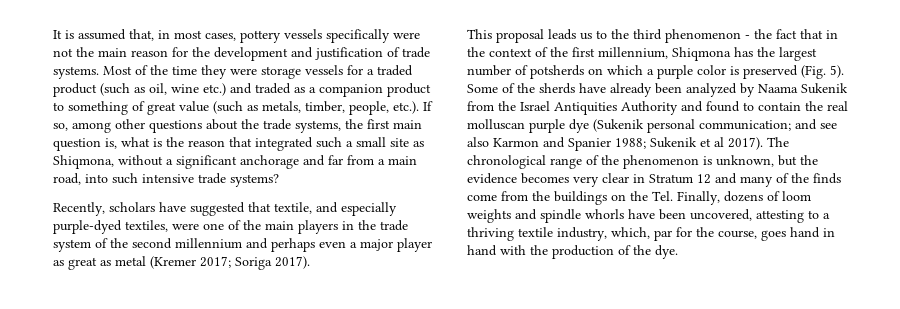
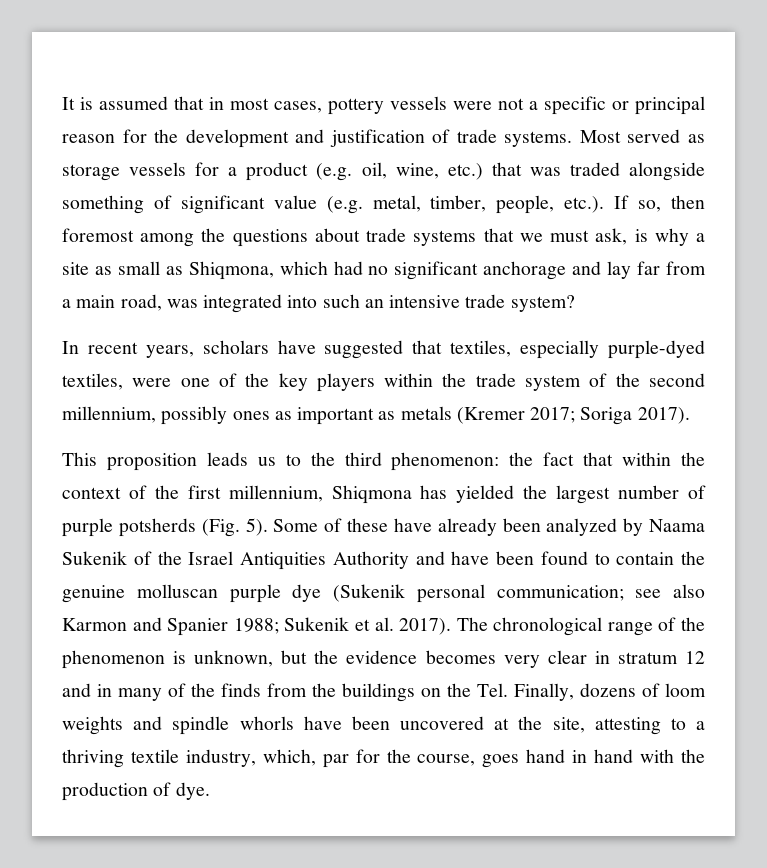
[129,29,154,41] that, -> [174,96,204,110] that
[326,29,390,43] specifically -> (447, 103) none
[76,47,127,57] the main -> [529,96,705,115] a specific or principal
[135,65,413,79] [53,83,431,97] [53,101,301,115] of the time they were storage vessels for a traded product (such as oil, wine etc.) and traded as a companion product to something of great value (such as metals, -> [627,129,705,143] [62,162,705,181] [62,195,421,214] served as storage vessels for a product (e.g. oil, wine, etc.) that was traded alongside something of significant value (e.g. metal,
[72,119,422,133] [53,137,424,151] [53,155,173,169] among other questions about the trade systems, the first main question is, what is the reason that integrated such a small site as Shiqmona, without a -> [671,195,705,209] [62,228,706,247] [62,261,389,280] then foremost among the questions about trade systems that we must ask, is why a site as small as Shiqmona, which had no
(325, 160) none -> [607,261,632,279] lay
(81, 179) none -> [166,294,283,313] was integrated
(138, 178) none -> [364,299,384,308] an
[230,174,279,187] [53,202,105,216] systems? // Recently, -> [510,295,575,312] [62,341,194,358] system? // In recent years,
[274,202,338,214] textile, and -> [450,340,512,357] textiles,
[265,220,354,234] main players in -> [278,373,434,392] key players within
[175,238,432,252] [53,256,146,270] millennium and perhaps even a major player as great as metal -> [62,406,452,425] millennium, possibly ones as important as metals
[496,29,544,43] proposal -> [106,453,197,471] proposition
[665,29,750,43] phenomenon - -> [391,452,500,471] phenomenon:
[826,30,838,39] in -> [622,452,672,466] within
(753, 52) none -> [456,485,515,503] yielded
[530,65,798,79] potsherds on which a purple color is preserved -> [62,518,196,537] purple potsherds
[517,83,575,94] the sherds -> [346,518,388,532] these
[467,101,494,111] from -> [133,551,152,565] of
(703, 106) none -> [451,551,534,565] have been
[827,101,848,111] real -> [62,585,125,603] genuine
[795,119,817,130] and -> (624, 593) none
[714,137,724,147] al -> [374,617,394,631] al.
[649,174,693,184] Stratum -> [617,652,678,664] stratum
(737, 178) none -> [97,684,112,697] in
[467,194,497,201] come -> (261, 690) none
[690,209,752,221] uncovered, -> [400,716,585,733] uncovered at the site,
[633,245,651,255] the -> (172, 789) none

